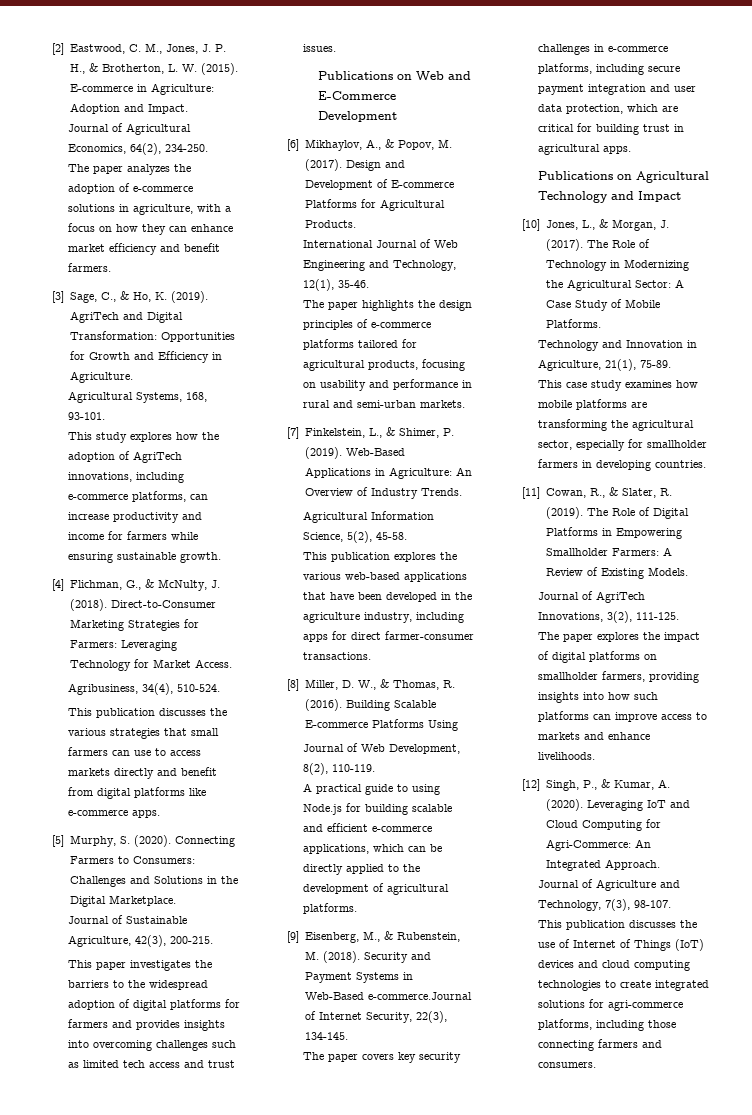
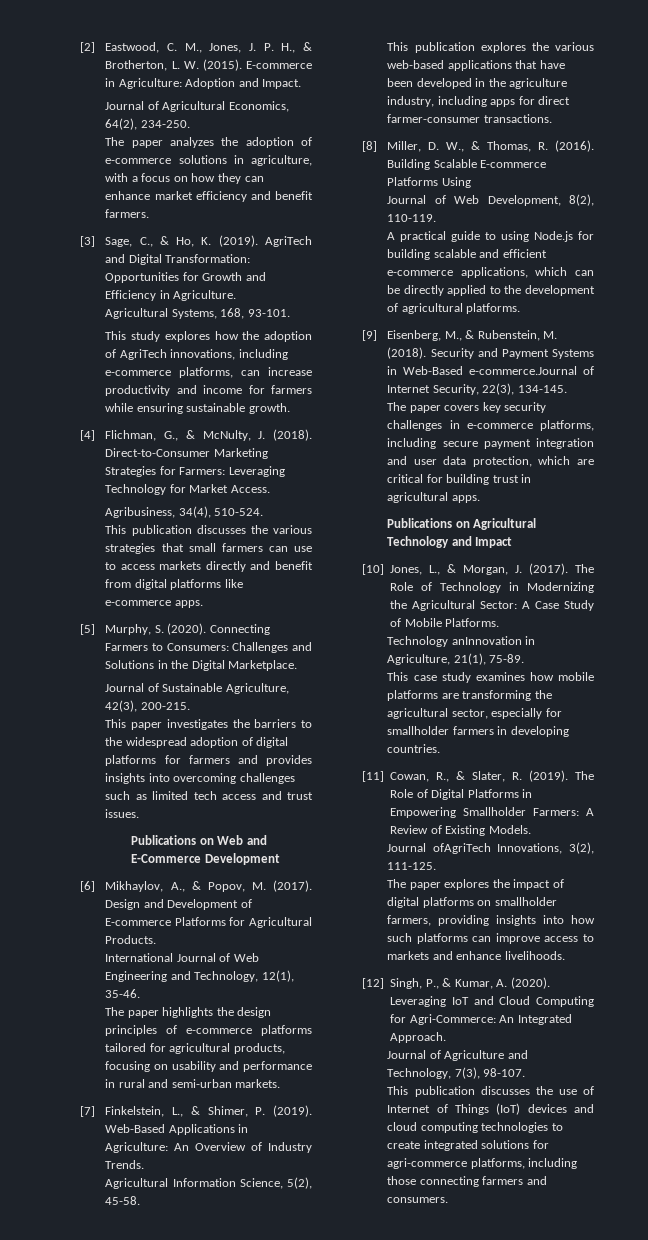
[601,340,683,348] and Innovation -> [451,636,522,645] anInnovation
[581,591,645,603] of AgriTech -> [432,843,491,854] ofAgriTech

